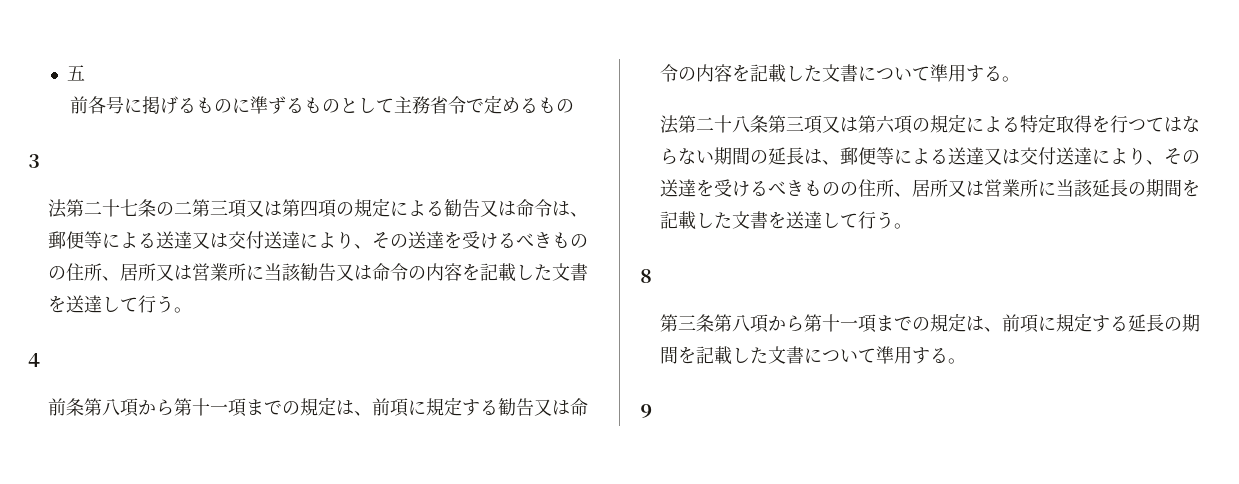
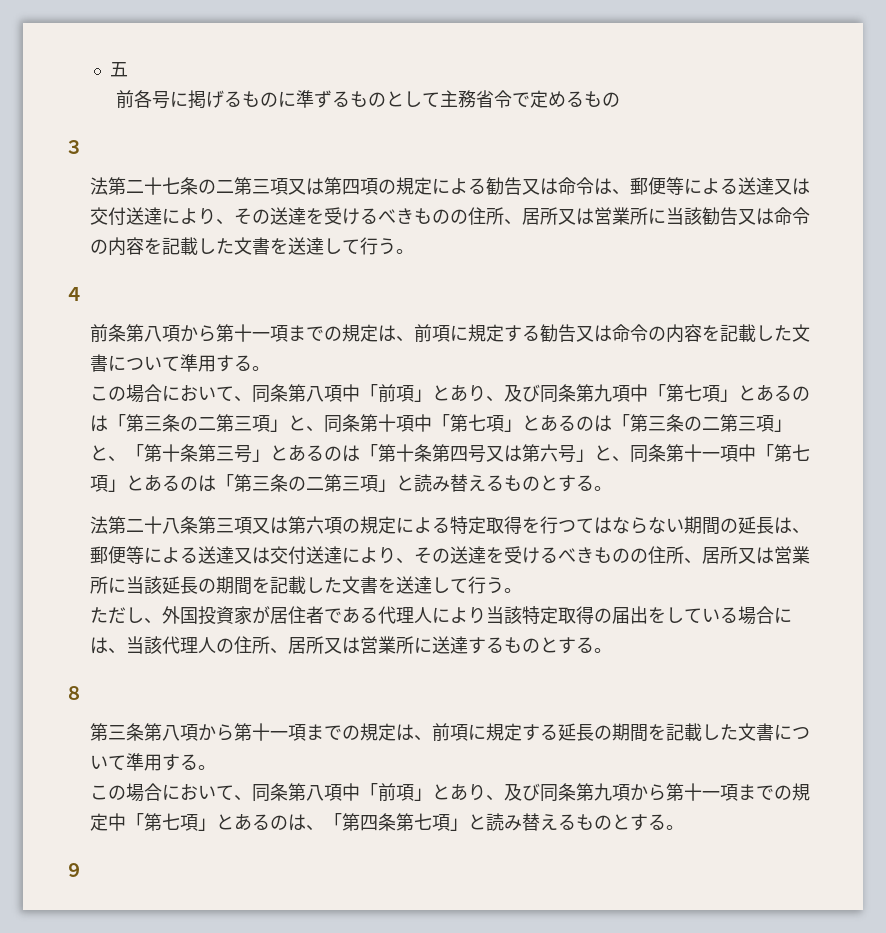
(1020, 79) none -> [90,384,811,403] [90,414,793,433] [90,444,811,463] [90,474,613,492] // この場合において、同条第八項中「前項」とあり、及び同条第九項中「第七項」とあるのは「第三条の二第三項」と、同条第十項中「第七項」とあるのは「第三条の二第三項」と、「第十条第三号」とあるのは「第十条第四号又は第六号」と、同条第十一項中「第七項」とあるのは「第三条の二第三項」と読み替えるものとする。
(912, 226) none -> [90,606,793,625] [90,636,613,654] // ただし、外国投資家が居住者である代理人により当該特定取得の届出をしている場合には、当該代理人の住所、居所又は営業所に送達するものとする。
(966, 361) none -> [90,783,811,802] [90,813,685,831] // この場合において、同条第八項中「前項」とあり、及び同条第九項から第十一項までの規定中「第七項」とあるのは、「第四条第七項」と読み替えるものとする。

